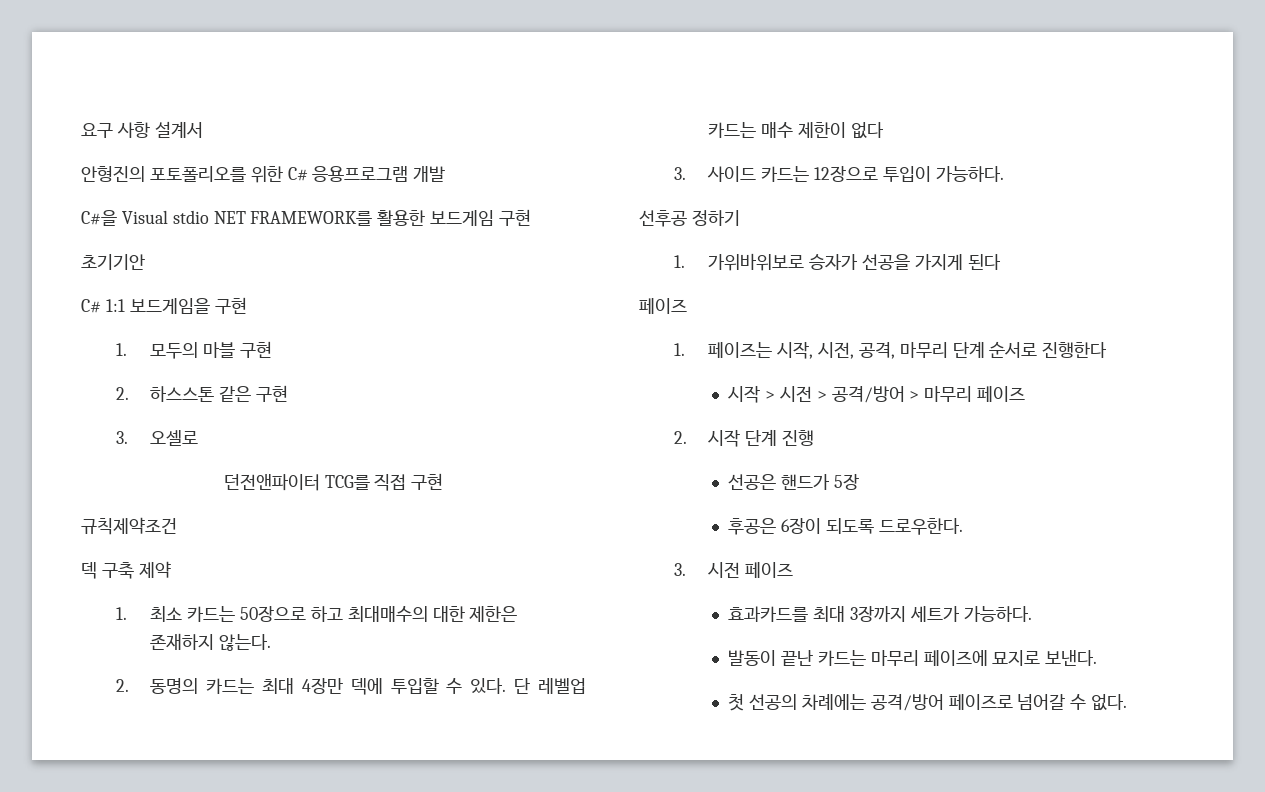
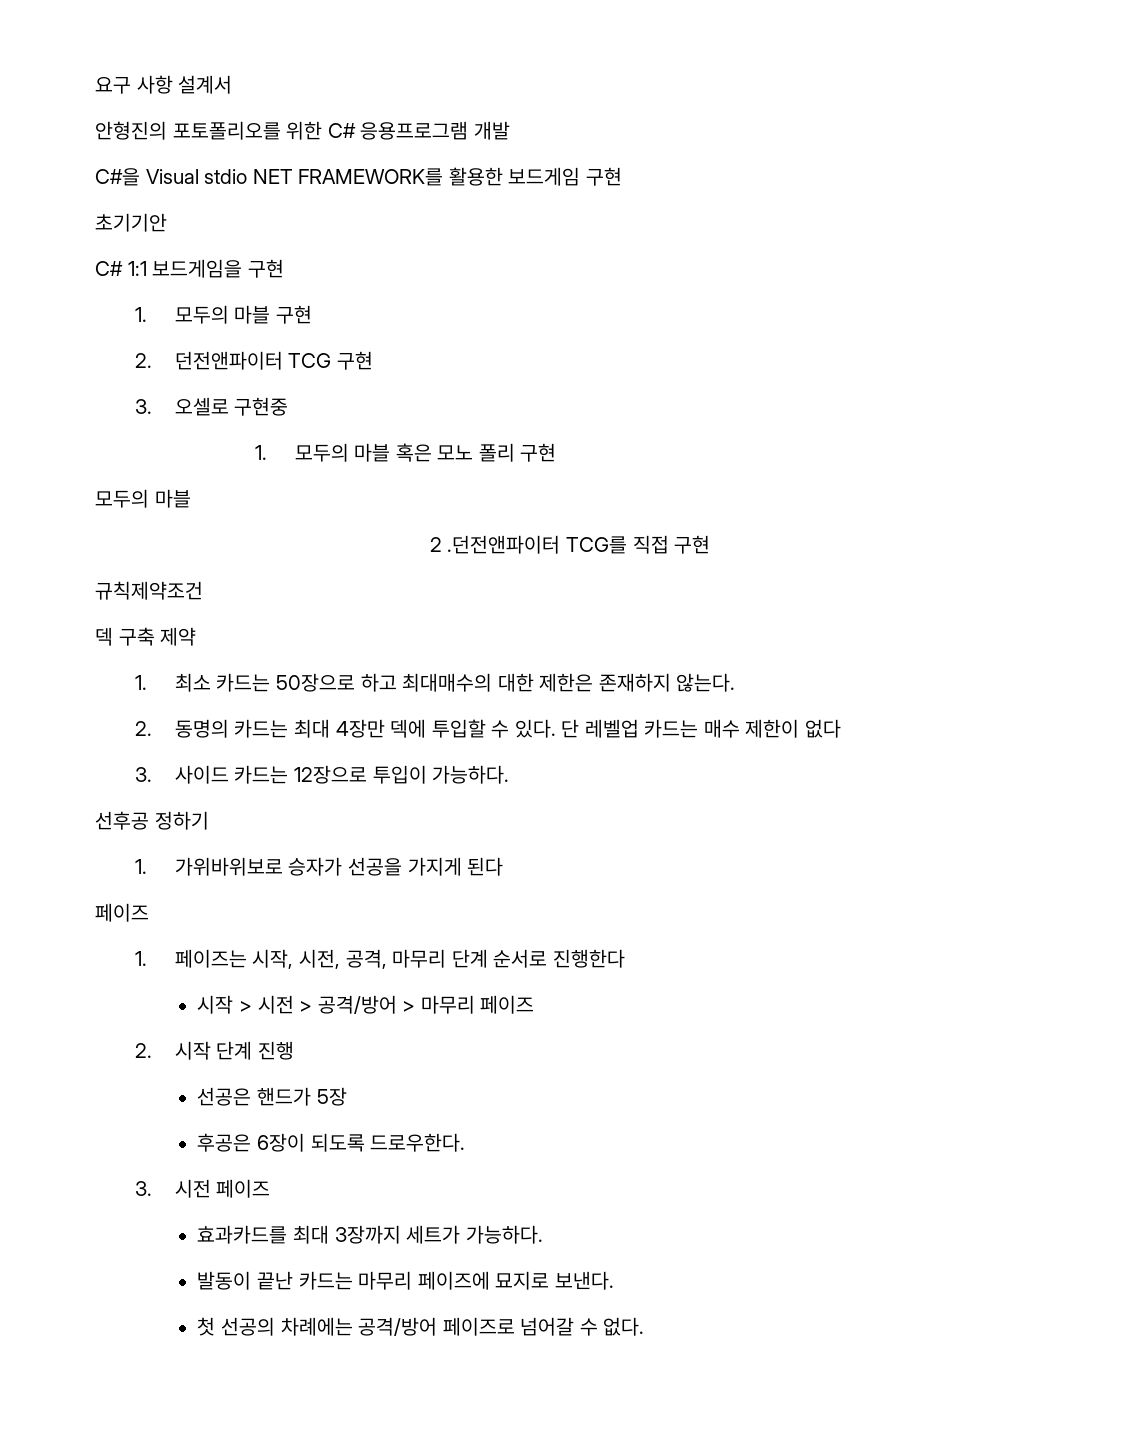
[150,386,252,402] 하스스톤 같은 -> [174,351,332,370] 던전앤파이터 TCG
[223,474,320,491] // 던전앤파이터 -> [234,397,289,416] [254,443,557,462] [95,489,191,508] [429,535,561,554] 구현중 // 1. 모두의 마블 혹은 모노 폴리 구현 // 모두의 마블 // 2 .던전앤파이터

